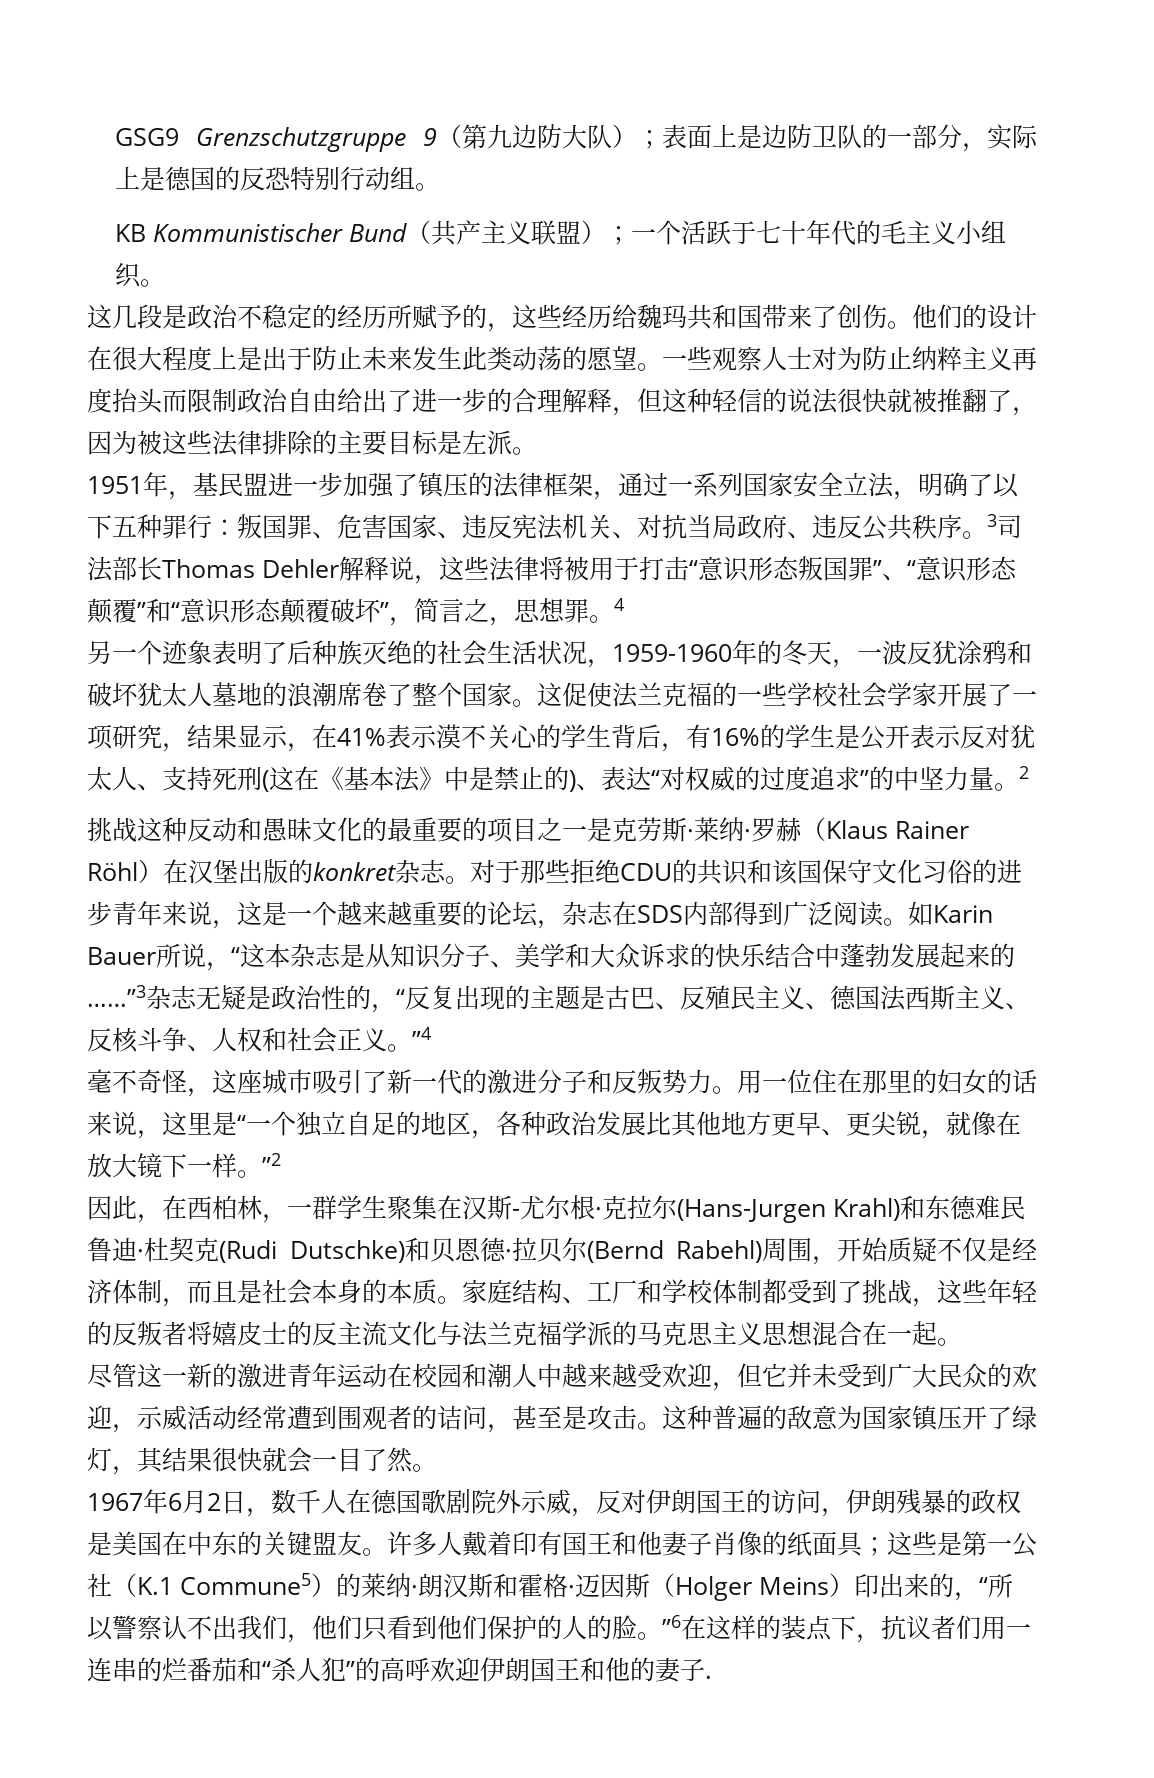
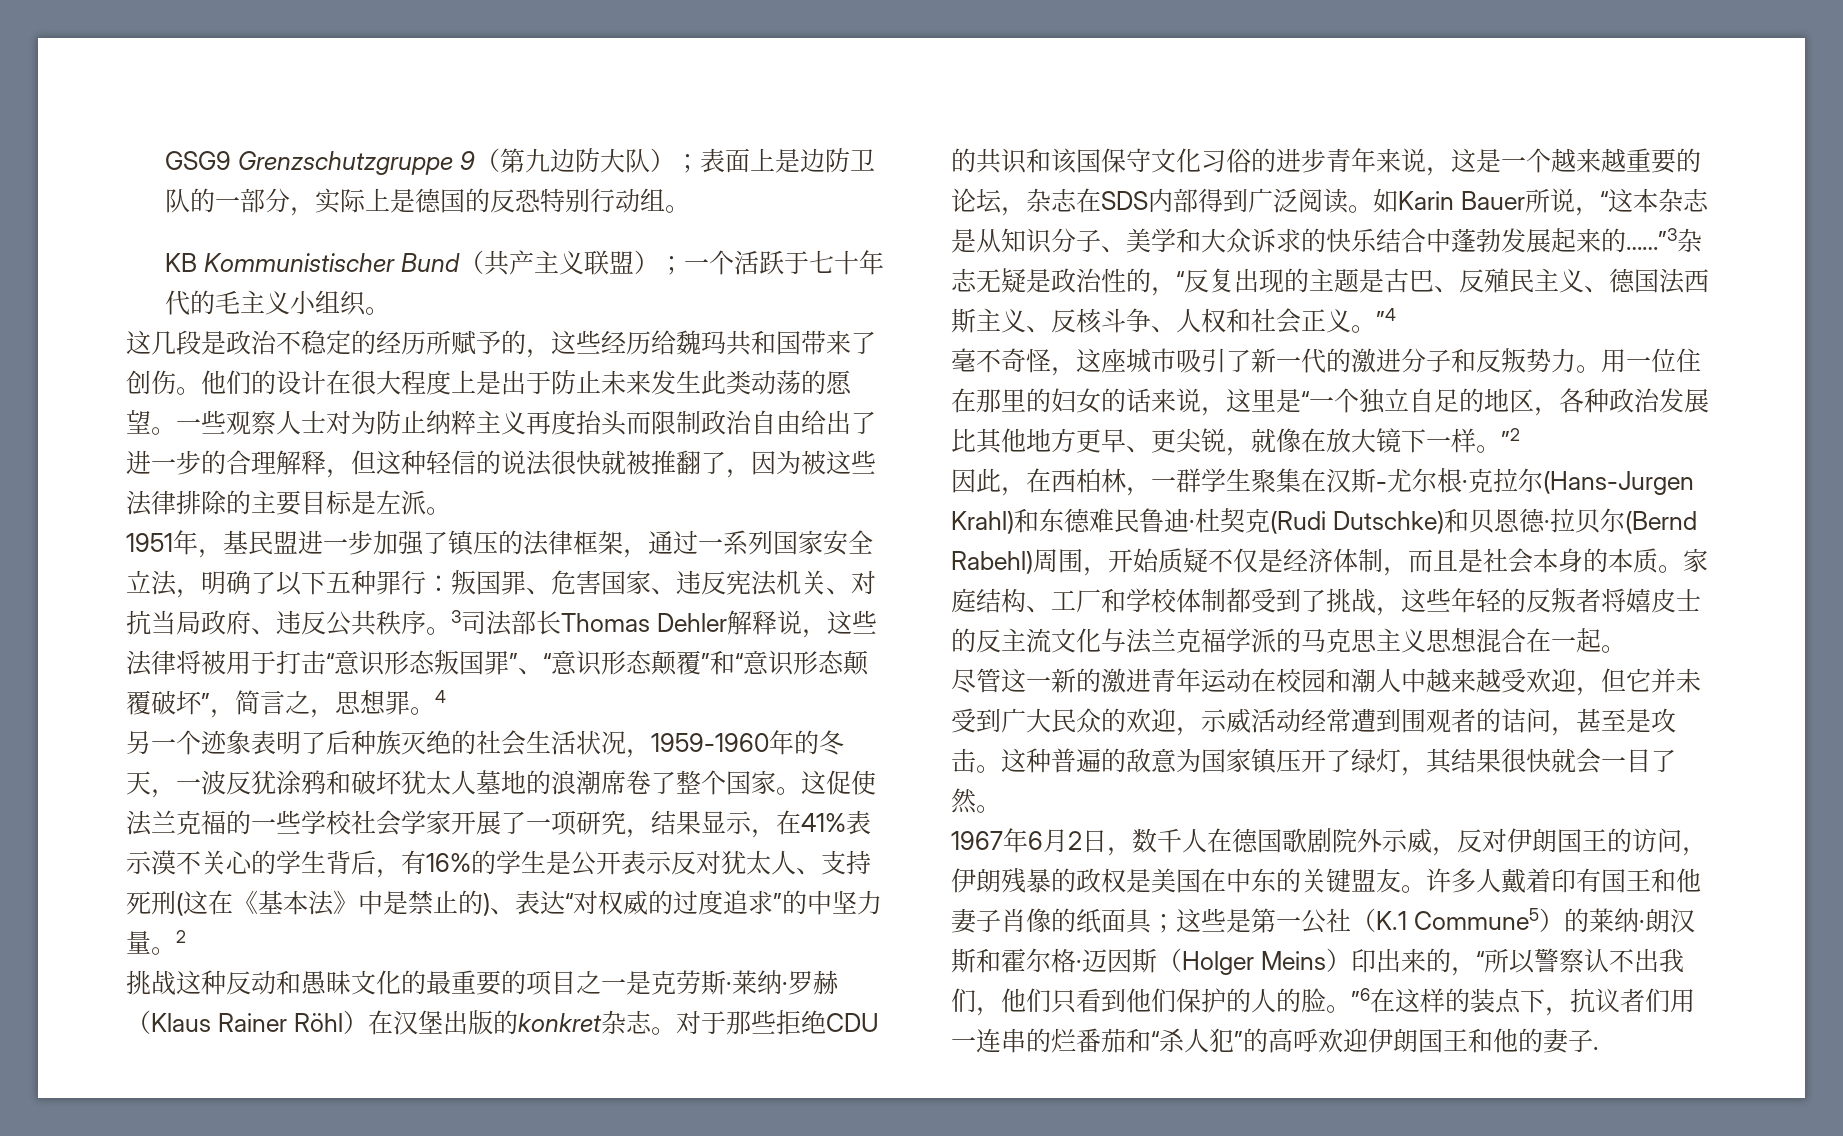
(543, 1585) none -> [1026,948,1051,973] 尔

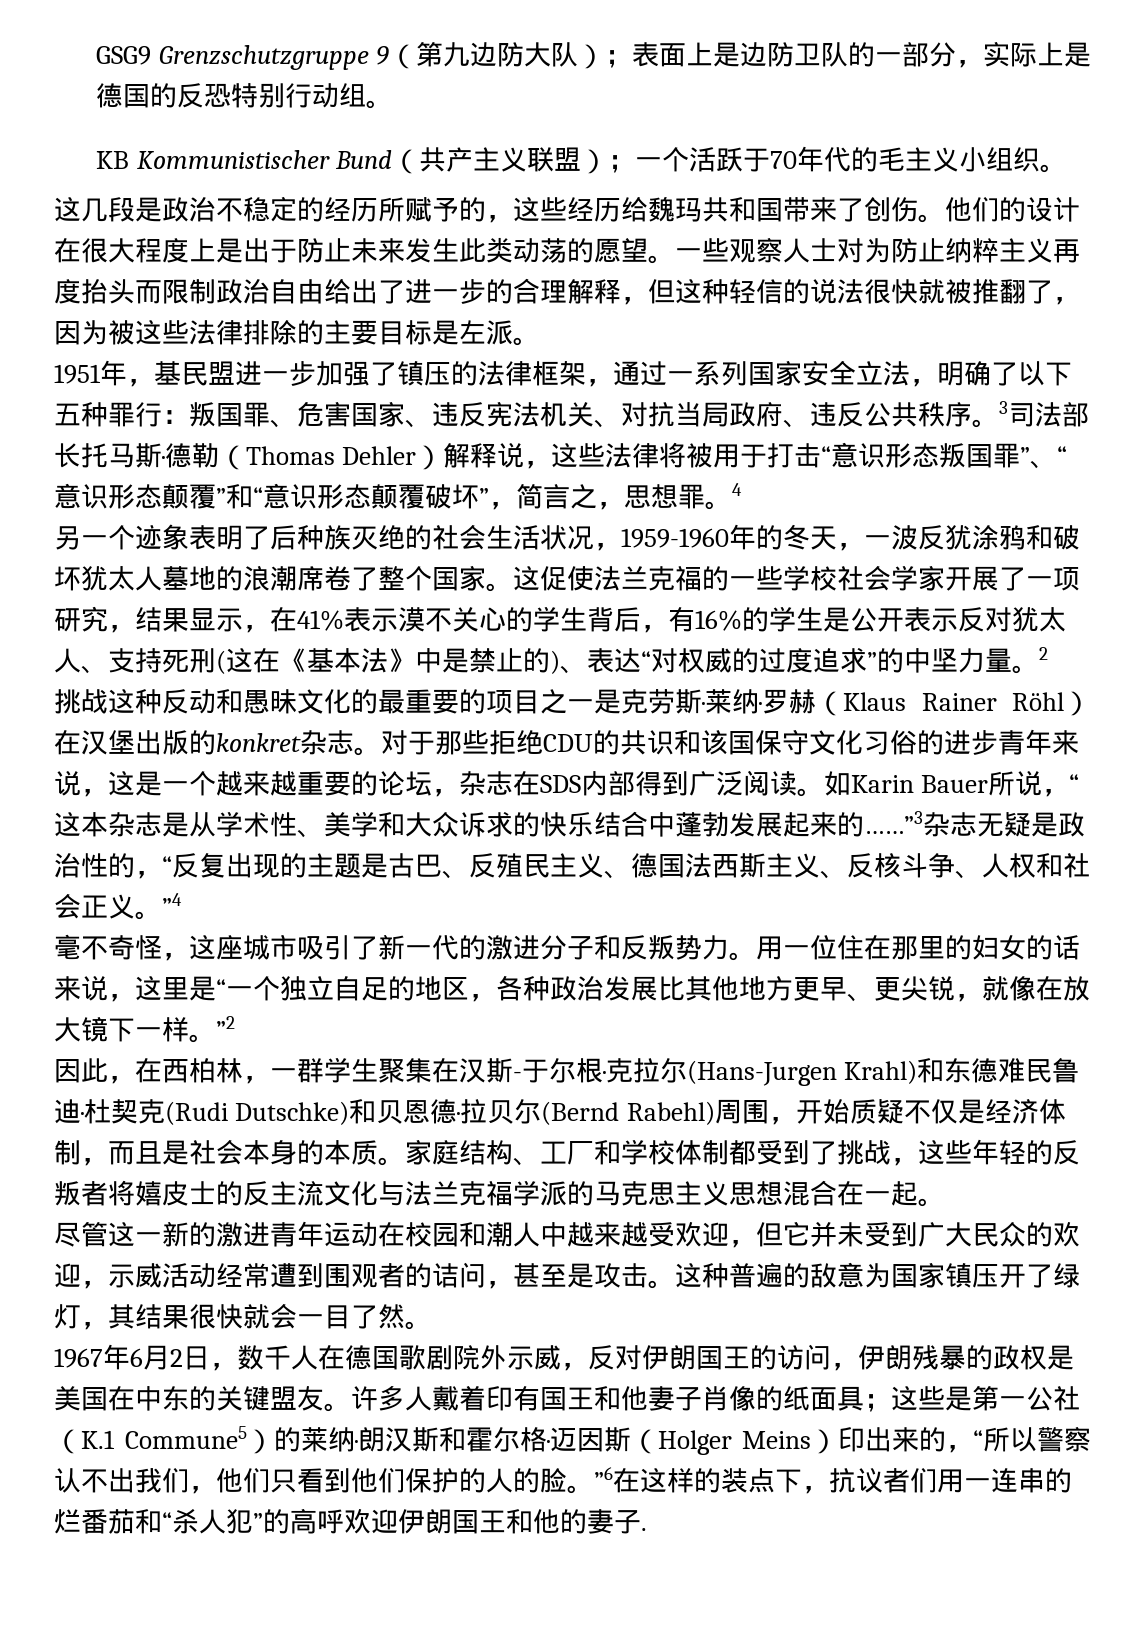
[808,250,859,275] 七十 -> [769,151,797,169] 70
(561, 622) none -> [81,443,246,470] 托马斯·德勒（
(727, 622) none -> [416,445,444,470] ）
[1001,228,1101,254] 知识分子 -> [216,811,297,837] 学术性
[1387,468,1412,493] 尤 -> [522,1059,549,1083] 于

